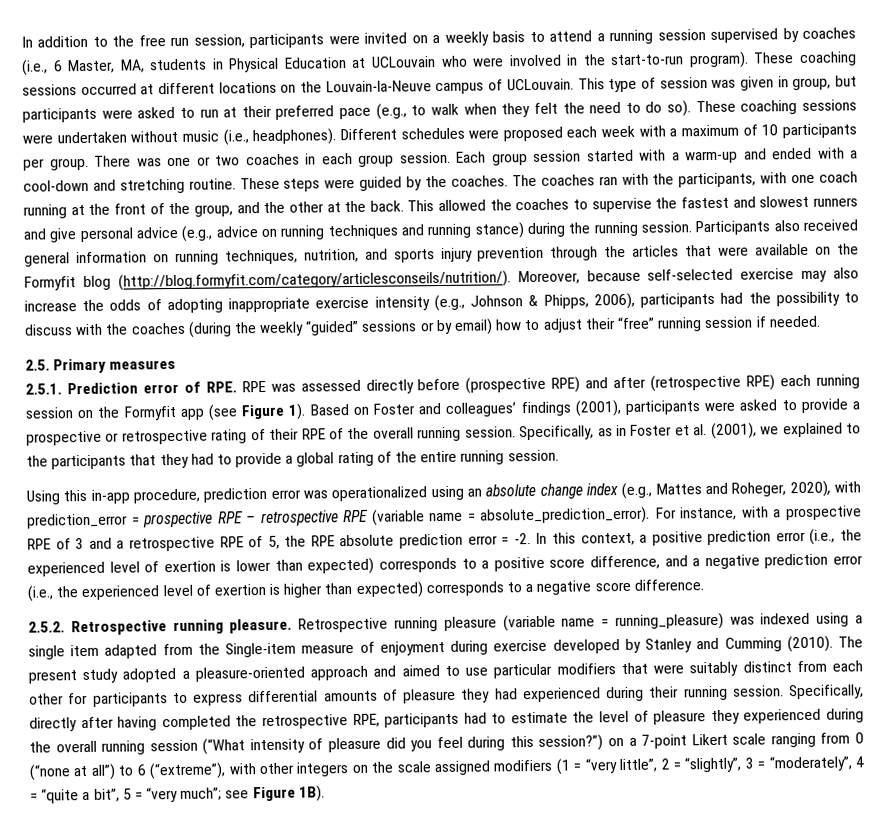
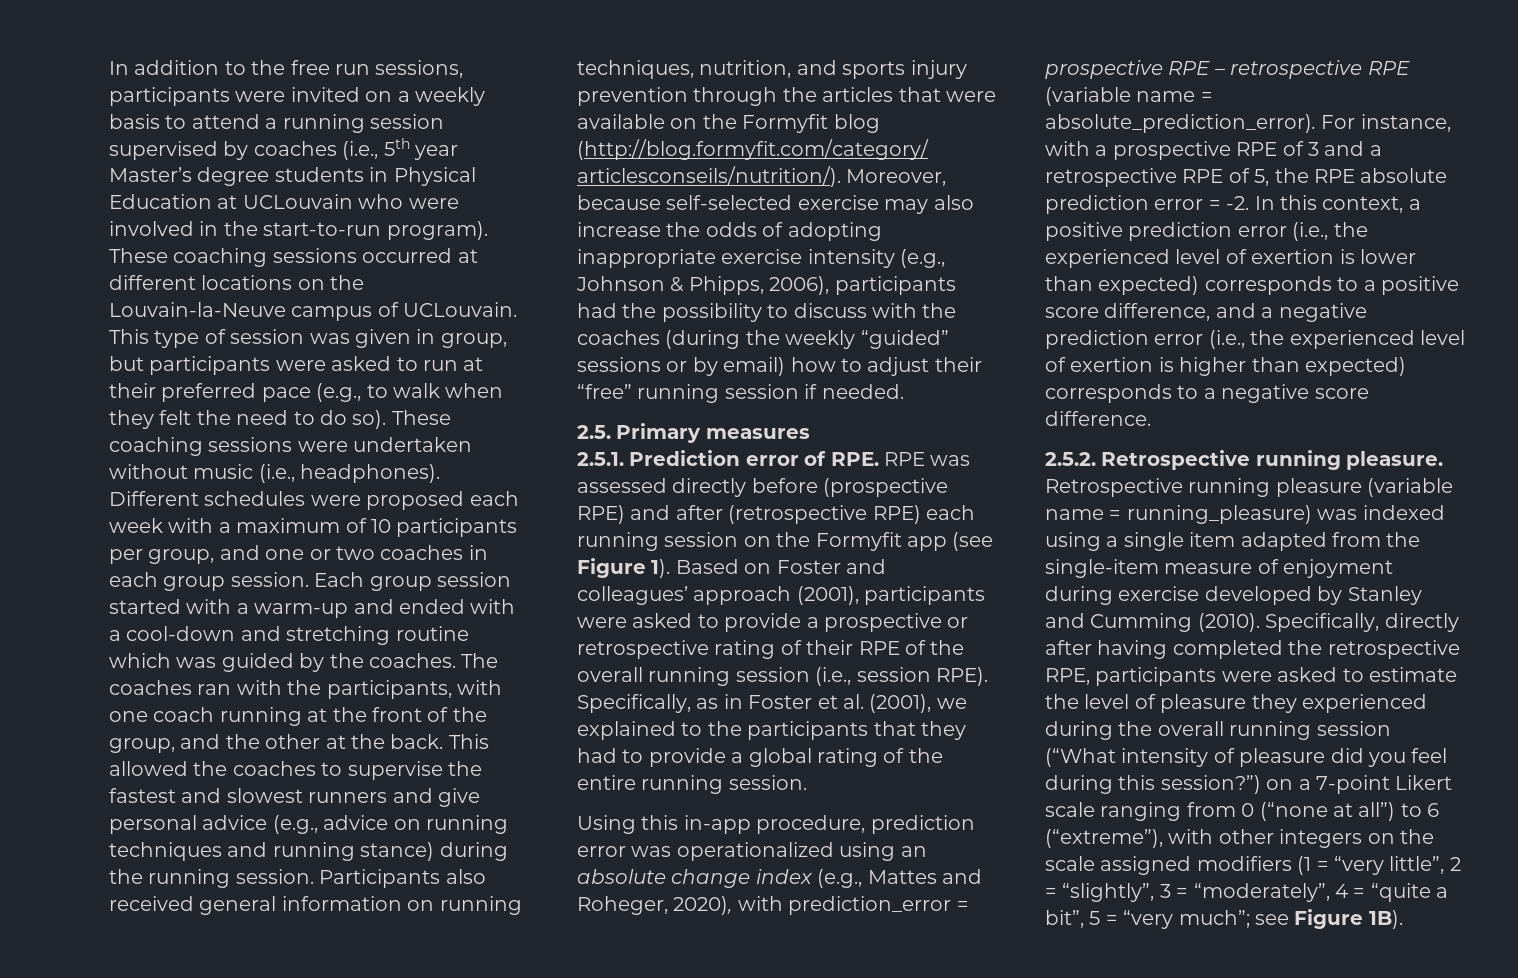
[193,34,245,48] session, -> [375,60,464,78] sessions,
[52,59,145,74] 6 Master, MA, -> [383,138,458,160] [109,167,270,186] 5th year Master’s degree
[49,155,162,171] group. There was -> [148,545,260,564] group, and
[188,177,356,192] routine. These steps were -> [395,626,469,641] [109,653,217,668] routine which was
[520,401,571,417] findings -> [693,586,792,605] approach
[464,426,516,438] session. -> [735,667,988,686] session (i.e., session RPE).
[225,642,297,658] Single-item -> [1045,559,1159,578] single-item
[838,636,864,648] [28,660,864,684] [29,685,784,707] The present study adopted a pleasure-oriented approach and aimed to use particular modifiers that were suitably distinct from each other for participants to express differential amounts of pleasure they had experienced during their running session. -> (1260, 622) none
[463,712,487,724] had -> [1221,667,1338,682] were asked

